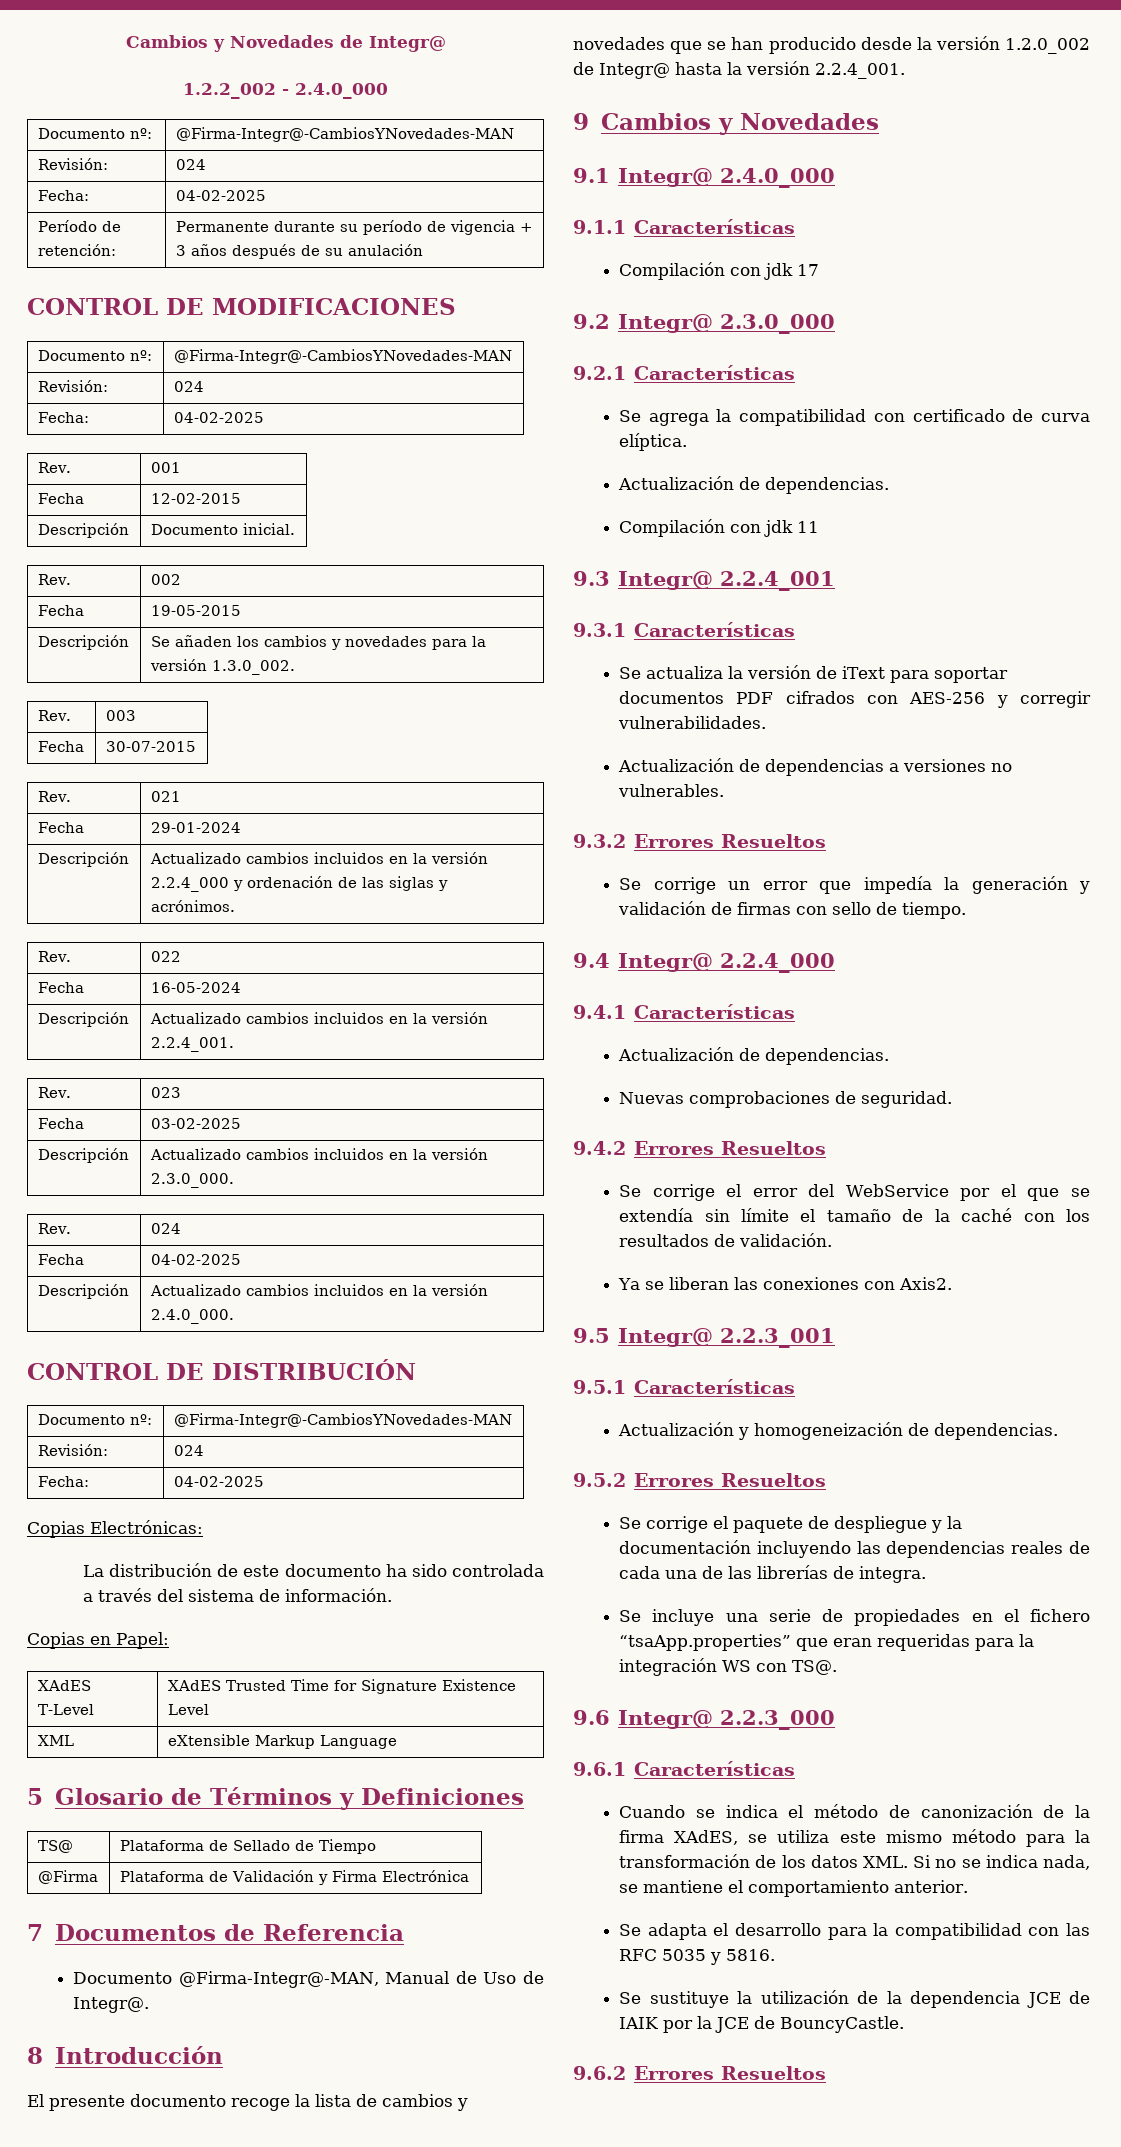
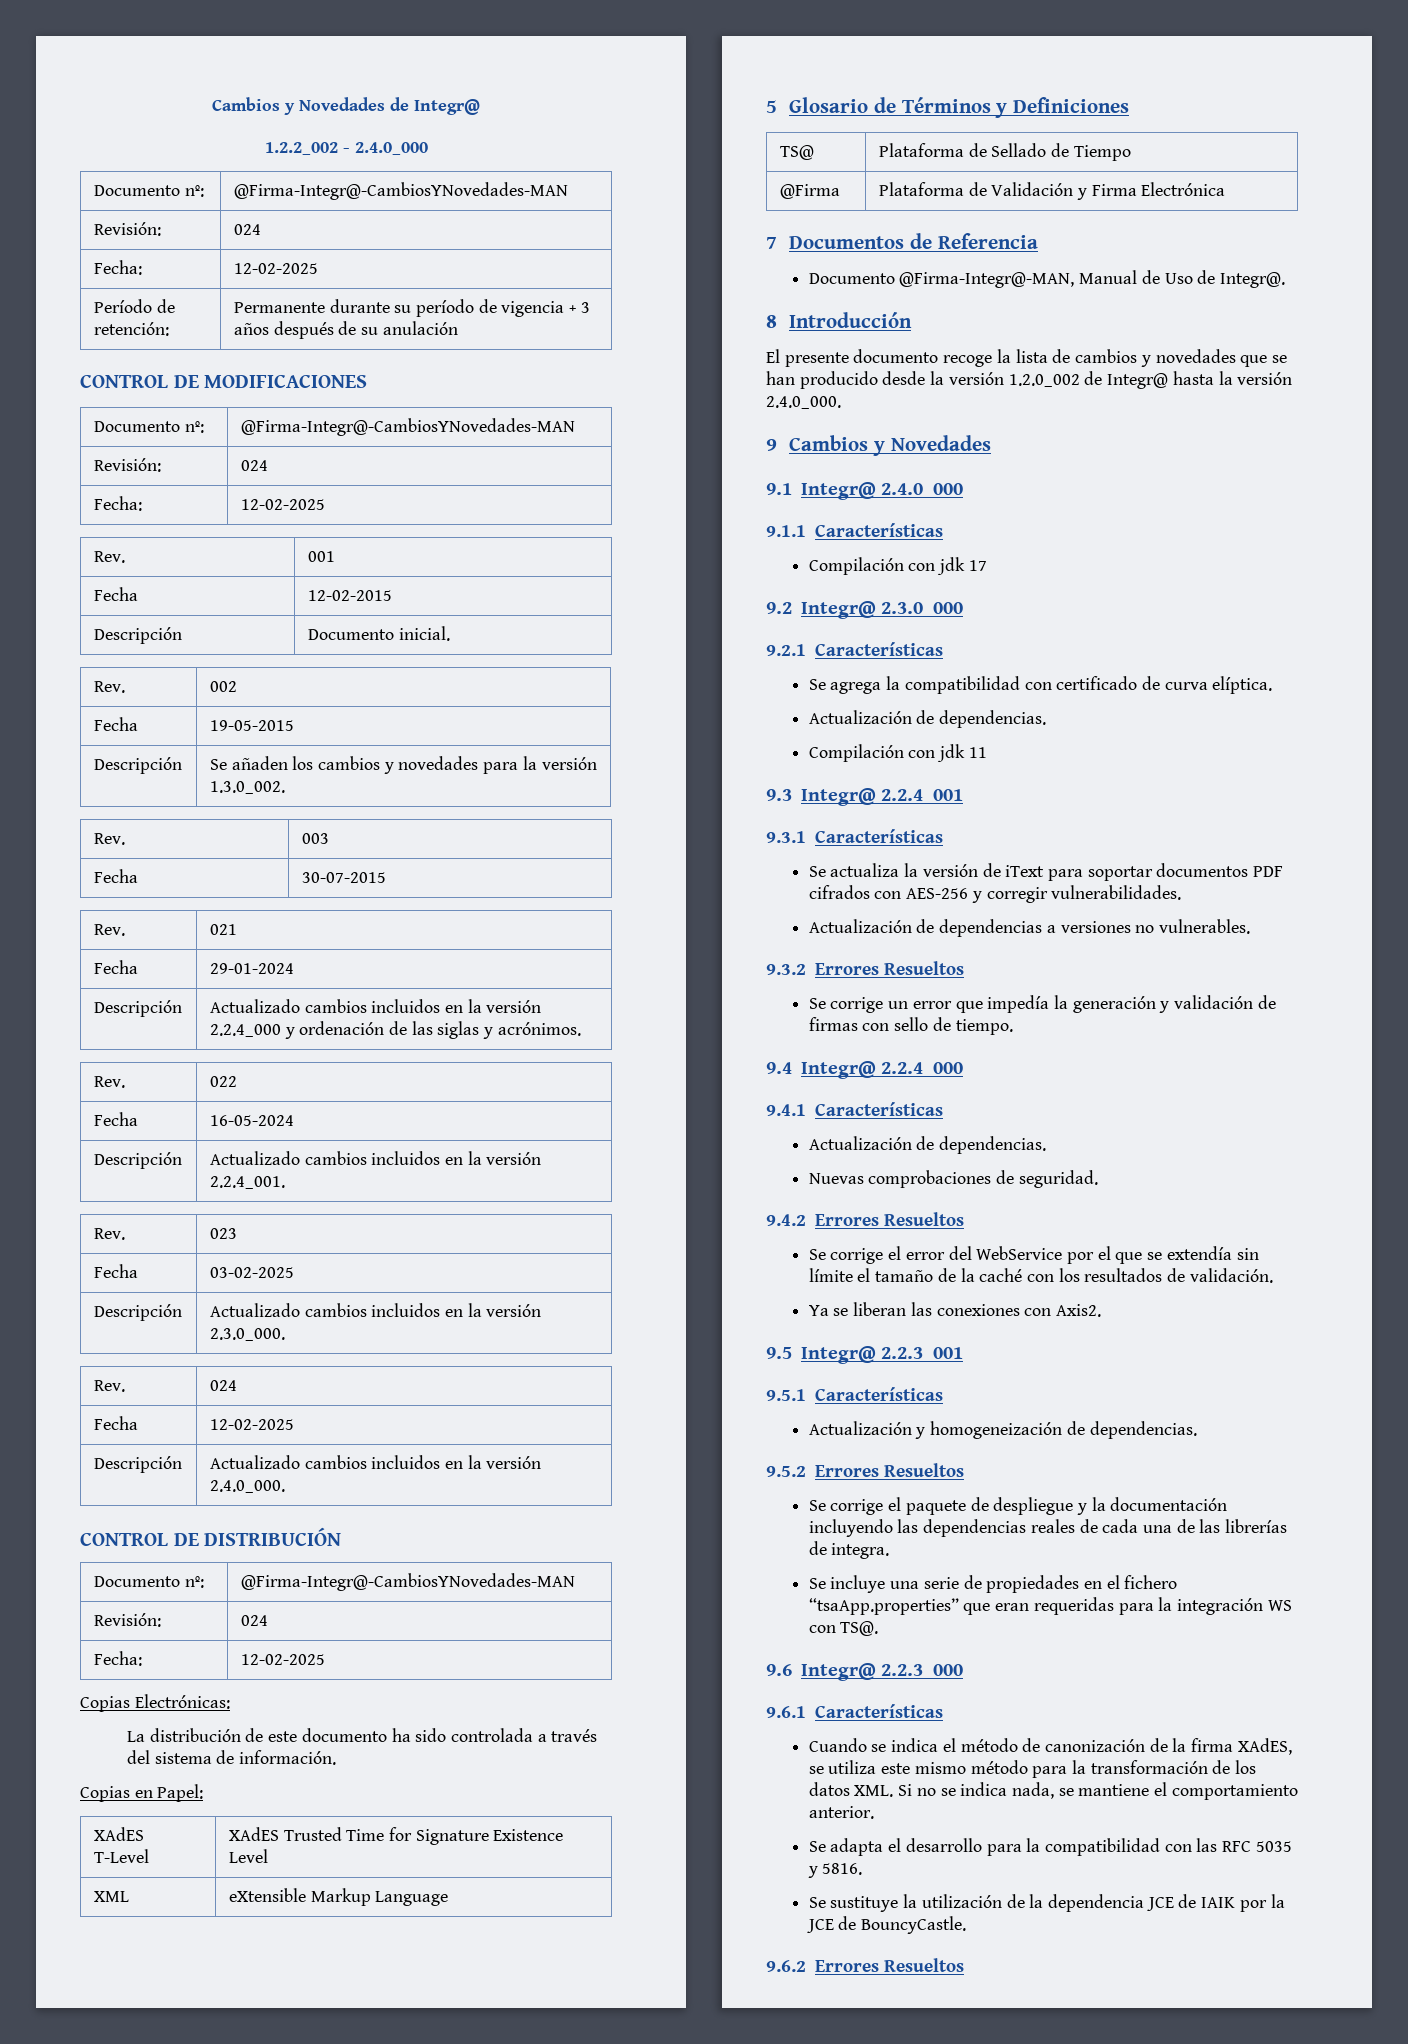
[175,190,266,201] 04-02-2025 -> [233,263,318,274] 12-02-2025
[173,412,264,423] 04-02-2025 -> [240,499,325,510] 12-02-2025
[150,1254,241,1265] 04-02-2025 -> [209,1419,294,1430] 12-02-2025
[173,1476,264,1487] 04-02-2025 -> [240,1654,325,1665] 12-02-2025
[815,63,905,79] 2.2.4_001. -> [766,396,841,409] 2.4.0_000.

